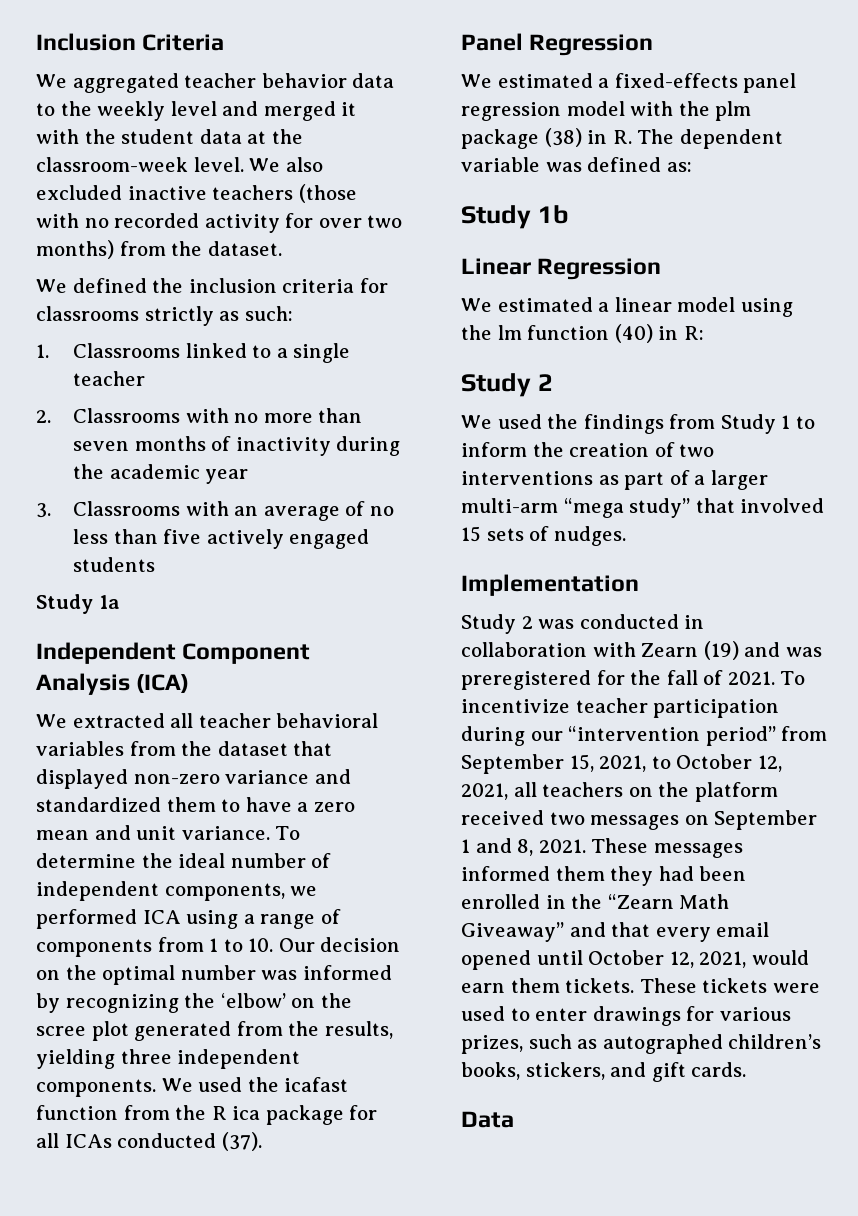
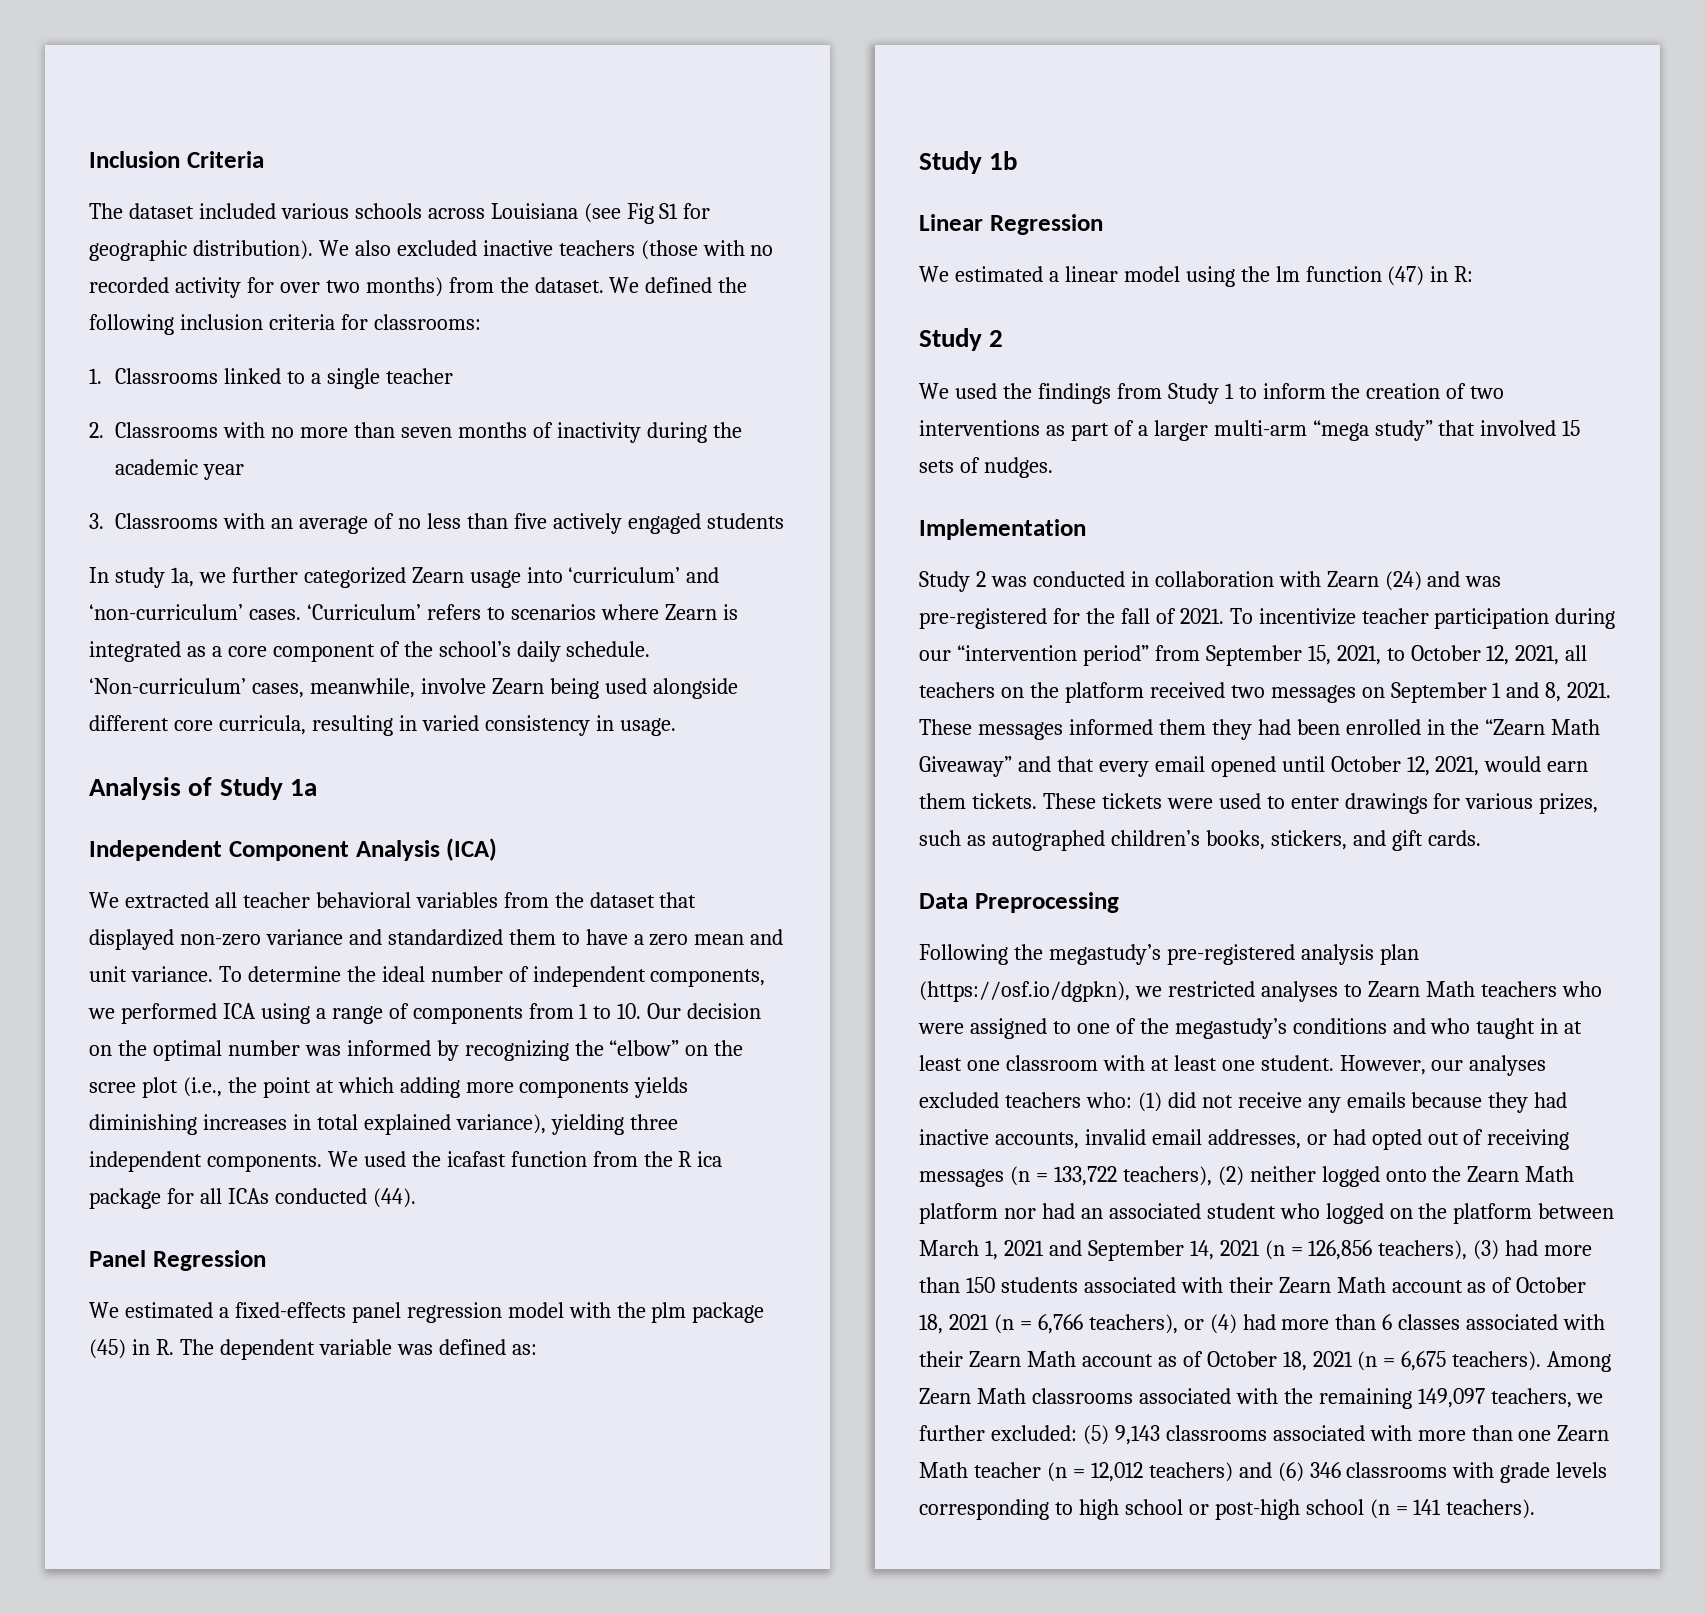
[36,73,395,93] [36,101,357,121] [36,129,303,144] [36,157,244,172] We aggregated teacher behavior data to the weekly level and merged it with the student data at the classroom-week level. -> [89,203,711,224] [89,240,313,261] The dataset included various schools across Louisiana (see Fig S1 for geographic distribution).
(282, 248) // -> (604, 285) none
(184, 285) none -> [89,314,174,335] following
[36,306,293,326] classrooms strictly as such: -> [373,314,481,330] classrooms:
(155, 564) none -> [89,567,720,588] [89,604,738,620] [89,641,651,662] [89,678,738,699] [89,715,676,736] [89,777,213,800] In study 1a, we further categorized Zearn usage into ‘curriculum’ and ‘non-curriculum’ cases. ‘Curriculum’ refers to scenarios where Zearn is integrated as a core component of the school’s daily schedule. ‘Non-curriculum’ cases, meanwhile, involve Zearn being used alongside different core curricula, resulting in varied consistency in usage. // Analysis of
[220,993,286,1008] ‘elbow’ -> [609,1040,680,1056] “elbow”
[134,1021,393,1041] generated from the results, -> [182,1077,689,1098] [89,1114,546,1135] (i.e., the point at which adding more components yields diminishing increases in total explained variance),
[221,1132,262,1151] (37). -> [372,1188,416,1208] (44).
[544,128,582,147] (38) -> [89,1339,126,1359] (45)
[614,324,653,343] (40) -> [1387,266,1425,286] (47)
[703,641,739,660] (19) -> [1384,571,1422,591] (24)
[461,670,591,690] preregistered -> [919,608,1047,629] pre-registered
(514, 1119) none -> [974,892,1119,913] [919,944,1419,965] [919,981,1602,1002] [918,1018,1583,1039] [919,1055,1547,1076] [919,1092,1568,1113] [919,1129,1570,1150] [919,1166,1575,1187] [919,1203,1615,1224] [919,1240,1593,1261] [919,1277,1587,1293] [919,1314,1606,1334] [919,1351,1612,1372] [919,1388,1604,1409] [919,1425,1610,1445] [919,1462,1608,1483] [919,1499,1536,1520] Preprocessing // Following the megastudy’s pre-registered analysis plan (https://osf.io/dgpkn), we restricted analyses to Zearn Math teachers who were assigned to one of the megastudy’s conditions and who taught in at least one classroom with at least one student. However, our analyses excluded teachers who: (1) did not receive any emails because they had inactive accounts, invalid email addresses, or had opted out of receiving messages (n = 133,722 teachers), (2) neither logged onto the Zearn Math platform nor had an associated student who logged on the platform between March 1, 2021 and September 14, 2021 (n = 126,856 teachers), (3) had more than 150 students associated with their Zearn Math account as of October 18, 2021 (n = 6,766 teachers), or (4) had more than 6 classes associated with their Zearn Math account as of October 18, 2021 (n = 6,675 teachers). Among Zearn Math classrooms associated with the remaining 149,097 teachers, we further excluded: (5) 9,143 classrooms associated with more than one Zearn Math teacher (n = 12,012 teachers) and (6) 346 classrooms with grade levels corresponding to high school or post-high school (n = 141 teachers).

